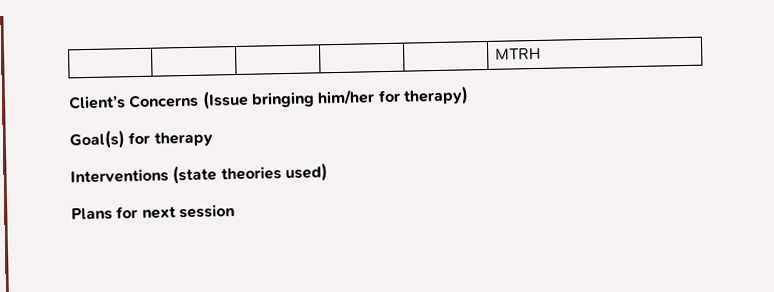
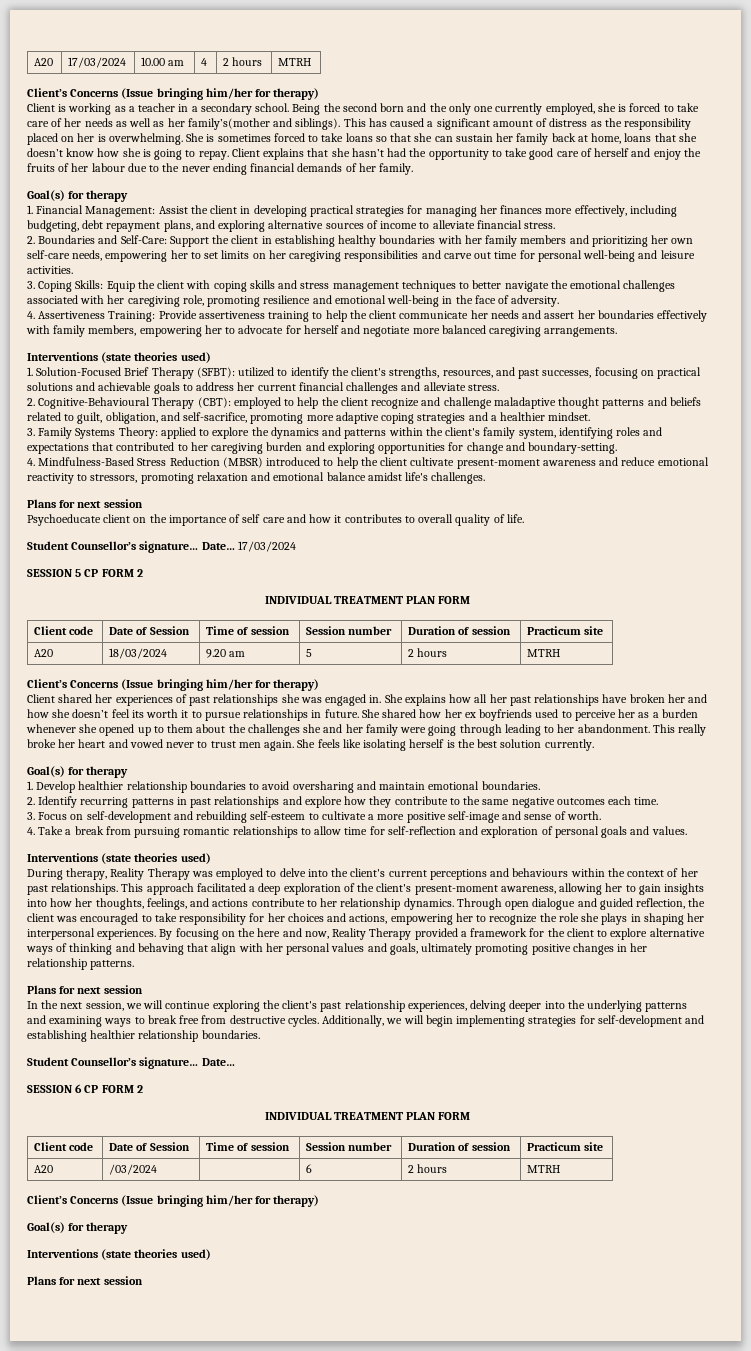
(495, 53) | | | | -> [34,58,54,66] [68,57,127,68] [141,57,185,66] [201,58,208,66] [223,57,263,66] [278,58,312,66] [27,88,320,100] [27,103,699,115] [27,118,692,130] [27,133,697,145] [27,148,701,160] [27,163,414,175] [27,190,129,202] [27,205,677,217] [27,220,556,232] [27,235,694,247] [27,250,695,262] [27,266,73,274] [27,280,676,292] [27,295,560,307] [27,310,708,322] [26,325,618,337] [27,352,211,363] [27,367,702,379] [27,382,499,394] [27,397,701,409] [27,412,591,424] [27,427,663,439] [27,442,618,454] [27,457,709,469] [27,472,486,484] [27,499,143,508] [27,514,524,526] [27,541,296,553] [27,569,143,577] [264,596,471,604] [34,626,94,635] [109,626,190,635] [206,626,290,635] [306,626,393,635] [408,626,511,635] [527,626,604,635] [34,649,54,657] [109,648,168,659] [206,649,246,658] [306,649,313,657] [408,648,448,657] [527,649,561,657] [27,679,320,691] [27,694,708,706] [27,709,698,721] [26,724,707,736] [27,739,594,751] [27,766,129,778] [27,781,540,793] [27,796,659,808] [27,811,601,823] [27,826,687,838] [27,853,211,864] [27,868,698,880] [27,883,705,895] [27,898,706,910] [27,913,705,925] [27,928,705,940] [26,943,648,955] [27,958,135,970] [27,985,143,994] [27,1000,688,1012] [27,1015,705,1027] [27,1030,260,1042] [27,1057,235,1069] [27,1084,143,1093] [264,1112,471,1120] [34,1142,94,1151] [109,1142,190,1151] [206,1142,290,1151] [306,1142,393,1151] [408,1142,511,1151] [527,1142,604,1151] [34,1165,54,1173] [109,1164,158,1175] [306,1164,313,1173] [408,1164,448,1173] A20 | 17/03/2024 | 10.00 am | 4 | 2 hours | MTRH // Client’s Concerns (Issue bringing him/her for therapy) // Client is working as a teacher in a secondary school. Being the second born and the only one currently employed, she is forced to take care of her needs as well as her family’s(mother and siblings). This has caused a significant amount of distress as the responsibility placed on her is overwhelming. She is sometimes forced to take loans so that she can sustain her family back at home, loans that she doesn’t know how she is going to repay. Client explains that she hasn’t had the opportunity to take good care of herself and enjoy the fruits of her labour due to the never ending financial demands of her family. // Goal(s) for therapy // 1. Financial Management: Assist the client in developing practical strategies for managing her finances more effectively, including budgeting, debt repayment plans, and exploring alternative sources of income to alleviate financial stress. // 2. Boundaries and Self-Care: Support the client in establishing healthy boundaries with her family members and prioritizing her own self-care needs, empowering her to set limits on her caregiving responsibilities and carve out time for personal well-being and leisure activities. // 3. Coping Skills: Equip the client with coping skills and stress management techniques to better navigate the emotional challenges associated with her caregiving role, promoting resilience and emotional well-being in the face of adversity. // 4. Assertiveness Training: Provide assertiveness training to help the client communicate her needs and assert her boundaries effectively with family members, empowering her to advocate for herself and negotiate more balanced caregiving arrangements. // Interventions (state theories used) // 1. Solution-Focused Brief Therapy (SFBT): utilized to identify the client's strengths, resources, and past successes, focusing on practical solutions and achievable goals to address her current financial challenges and alleviate stress. // 2. Cognitive-Behavioural Therapy (CBT): employed to help the client recognize and challenge maladaptive thought patterns and beliefs related to guilt, obligation, and self-sacrifice, promoting more adaptive coping strategies and a healthier mindset. // 3. Family Systems Theory: applied to explore the dynamics and patterns within the client's family system, identifying roles and expectations that contributed to her caregiving burden and exploring opportunities for change and boundary-setting. // 4. Mindfulness-Based Stress Reduction (MBSR) introduced to help the client cultivate present-moment awareness and reduce emotional reactivity to stressors, promoting relaxation and emotional balance amidst life's challenges. // Plans for next session // Psychoeducate client on the importance of self care and how it contributes to overall quality of life. // Student Counsellor’s signature… Date… 17/03/2024 // SESSION 5 CP FORM 2 // INDIVIDUAL TREATMENT PLAN FORM // Client code | Date of Session | Time of session | Session number | Duration of session | Practicum site // A20 | 18/03/2024 | 9.20 am | 5 | 2 hours | MTRH // Client’s Concerns (Issue bringing him/her for therapy) // Client shared her experiences of past relationships she was engaged in. She explains how all her past relationships have broken her and how she doesn’t feel its worth it to pursue relationships in future. She shared how her ex boyfriends used to perceive her as a burden whenever she opened up to them about the challenges she and her family were going through leading to her abandonment. This really broke her heart and vowed never to trust men again. She feels like isolating herself is the best solution currently. // Goal(s) for therapy // 1. Develop healthier relationship boundaries to avoid oversharing and maintain emotional boundaries. // 2. Identify recurring patterns in past relationships and explore how they contribute to the same negative outcomes each time. // 3. Focus on self-development and rebuilding self-esteem to cultivate a more positive self-image and sense of worth. // 4. Take a break from pursuing romantic relationships to allow time for self-reflection and exploration of personal goals and values. // Interventions (state theories used) // During therapy, Reality Therapy was employed to delve into the client's current perceptions and behaviours within the context of her past relationships. This approach facilitated a deep exploration of the client's present-moment awareness, allowing her to gain insights into how her thoughts, feelings, and actions contribute to her relationship dynamics. Through open dialogue and guided reflection, the client was encouraged to take responsibility for her choices and actions, empowering her to recognize the role she plays in shaping her interpersonal experiences. By focusing on the here and now, Reality Therapy provided a framework for the client to explore alternative ways of thinking and behaving that align with her personal values and goals, ultimately promoting positive changes in her relationship patterns. // Plans for next session // In the next session, we will continue exploring the client's past relationship experiences, delving deeper into the underlying patterns and examining ways to break free from destructive cycles. Additionally, we will begin implementing strategies for self-development and establishing healthier relationship boundaries. // Student Counsellor’s signature… Date… // SESSION 6 CP FORM 2 // INDIVIDUAL TREATMENT PLAN FORM // Client code | Date of Session | Time of session | Session number | Duration of session | Practicum site // A20 | /03/2024 | | 6 | 2 hours

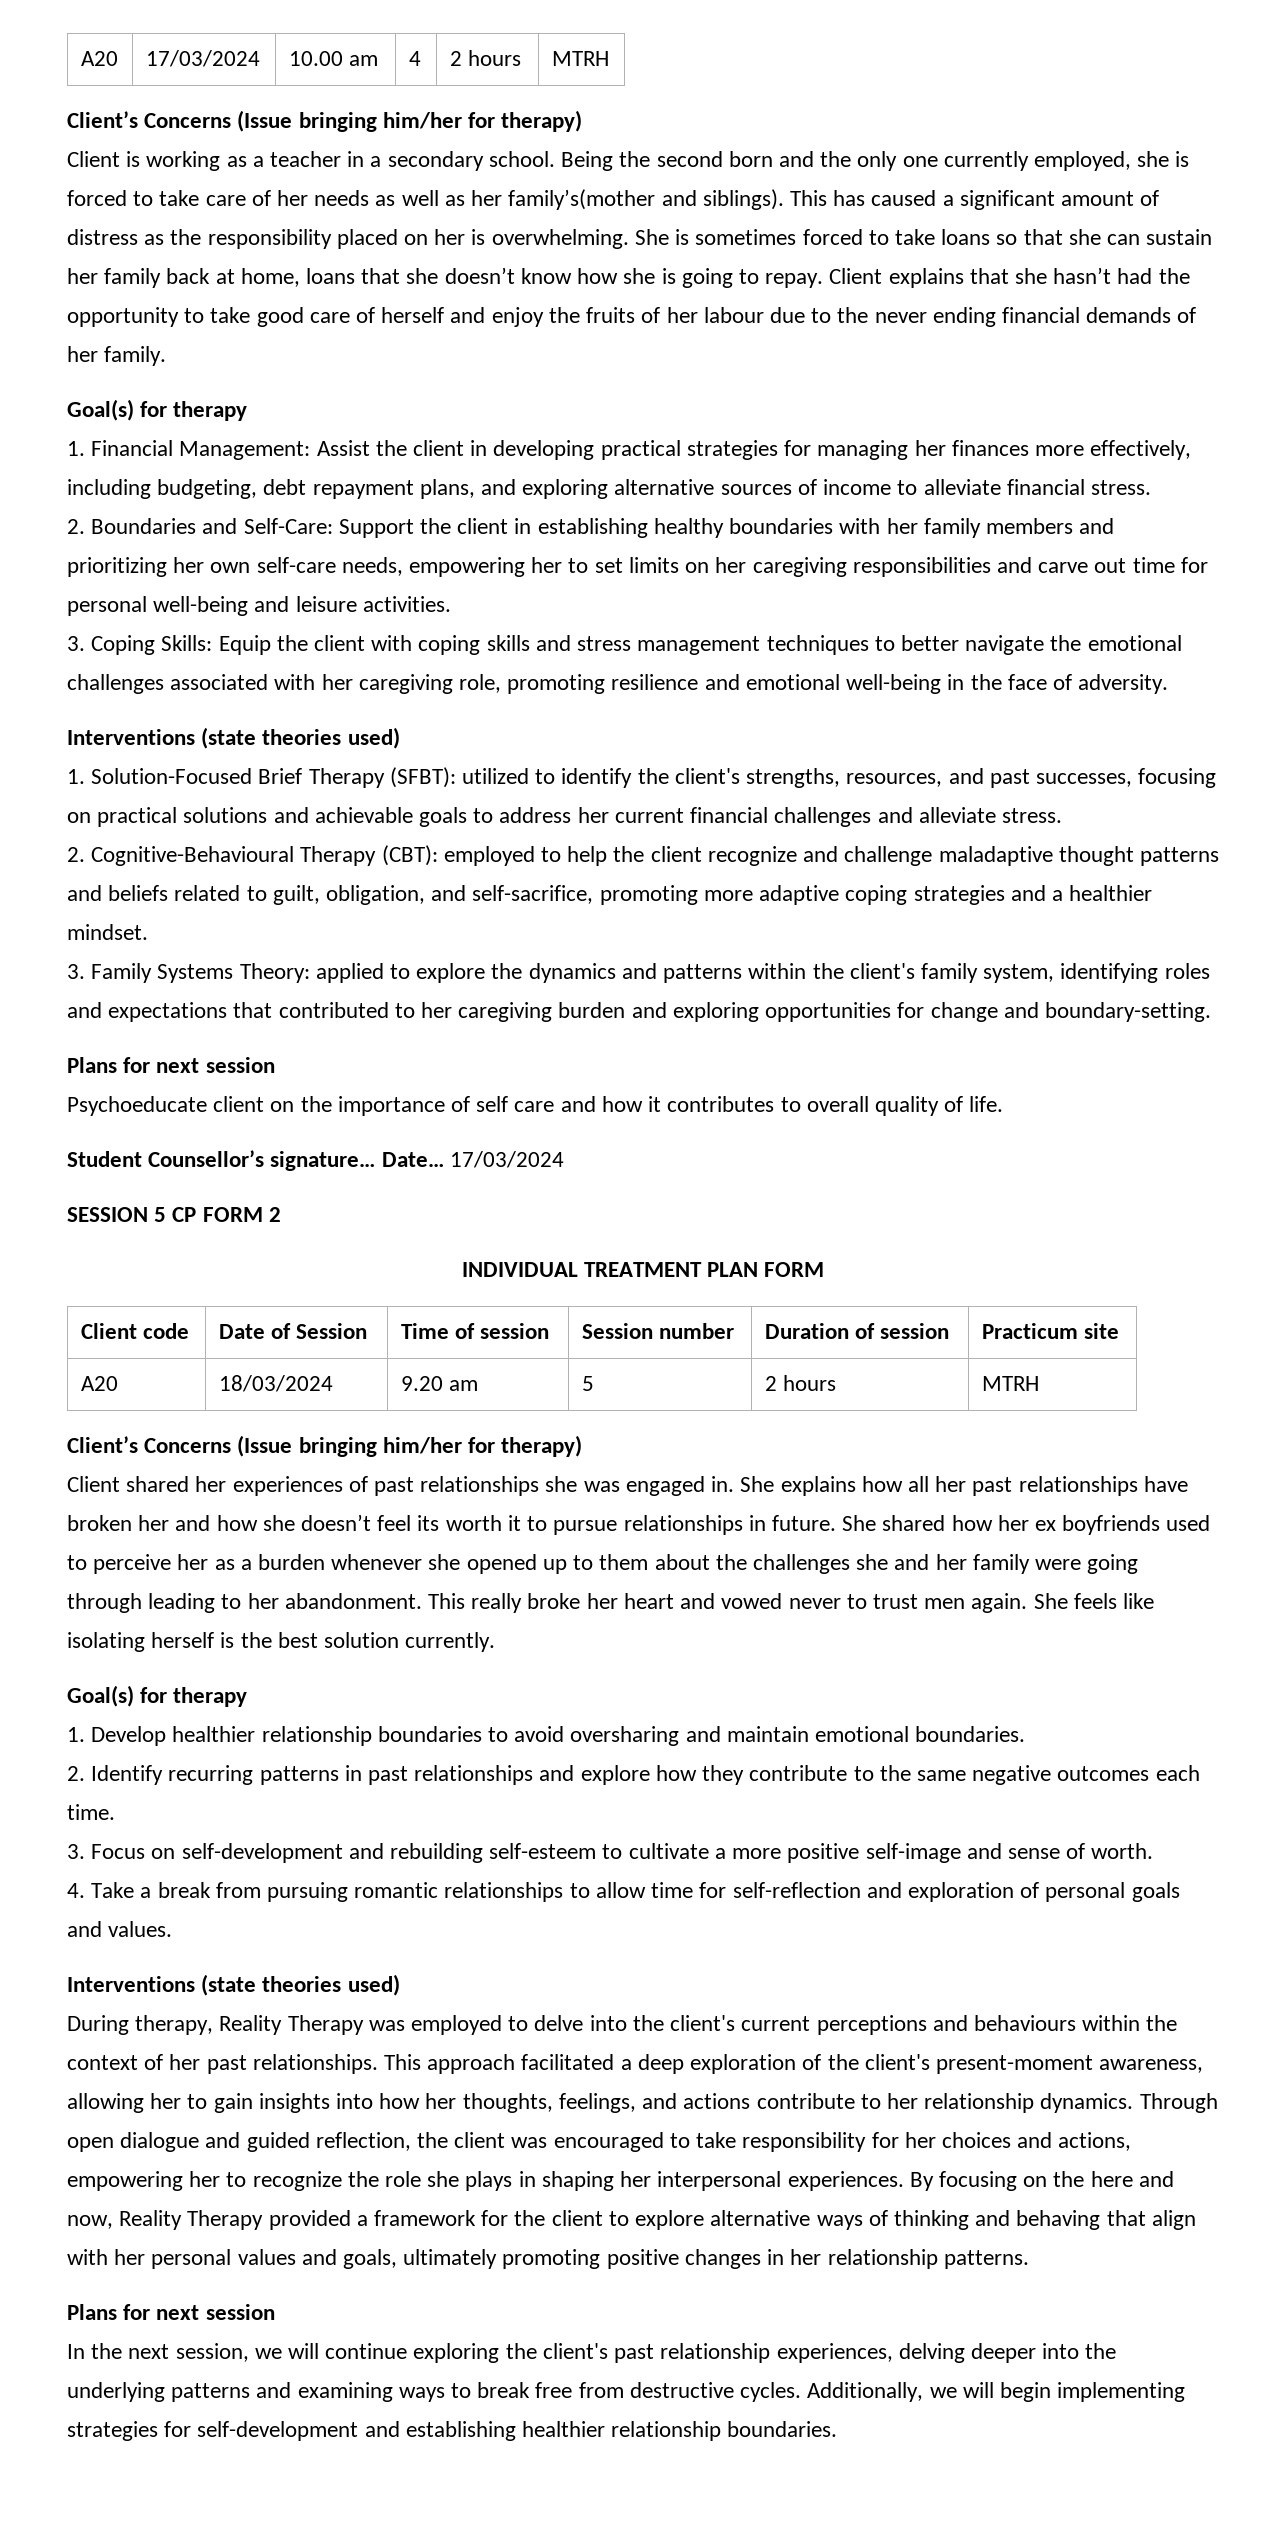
[27,310,708,322] [26,325,618,337] // 4. Assertiveness Training: Provide assertiveness training to help the client communicate her needs and assert her boundaries effectively with family members, empowering her to advocate for herself and negotiate more balanced caregiving arrangements. -> (1169, 684) none
[27,457,709,469] [27,472,486,484] // 4. Mindfulness-Based Stress Reduction (MBSR) introduced to help the client cultivate present-moment awareness and reduce emotional reactivity to stressors, promoting relaxation and emotional balance amidst life's challenges. -> (1211, 1012) none
[27,1057,235,1069] [27,1084,143,1093] [264,1112,471,1120] [34,1142,94,1151] [109,1142,190,1151] [206,1142,290,1151] [306,1142,393,1151] [408,1142,511,1151] [527,1142,604,1151] [34,1165,54,1173] [109,1164,158,1175] [306,1164,313,1173] [408,1164,448,1173] [527,1165,561,1173] [27,1195,320,1207] [27,1222,129,1234] [27,1249,211,1260] [27,1276,143,1285] // Student Counsellor’s signature… Date… // SESSION 6 CP FORM 2 // INDIVIDUAL TREATMENT PLAN FORM // Client code | Date of Session | Time of session | Session number | Duration of session | Practicum site // A20 | /03/2024 | | 6 | 2 hours | MTRH // Client’s Concerns (Issue bringing him/her for therapy) // Goal(s) for therapy // Interventions (state theories used) // Plans for next session -> (838, 2429) none

